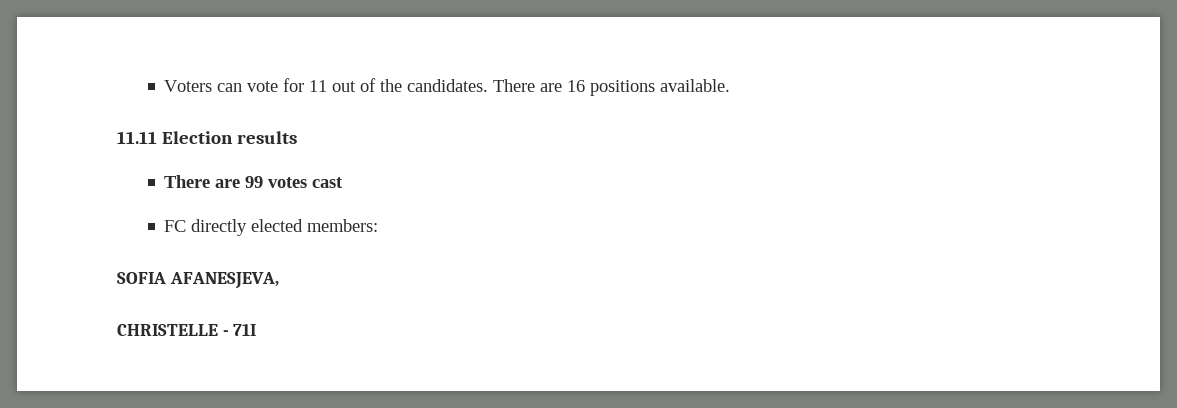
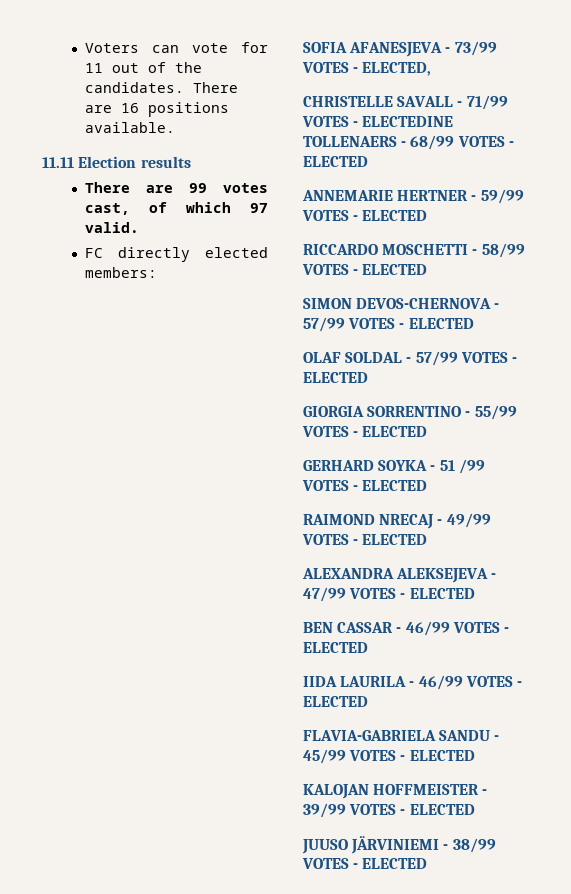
[312,177,344,188] cast -> [84,202,268,215] [84,222,139,233] cast, of which 97 valid.
[169,272,279,289] [117,323,257,336] AFANESJEVA, // CHRISTELLE - 71I -> [349,41,497,57] [302,62,432,76] [303,95,508,110] [302,116,454,127] [303,135,514,150] [303,156,368,167] [302,189,524,204] [302,210,428,221] [303,243,525,258] [302,264,428,275] [303,298,500,309] [303,317,474,332] [303,351,517,366] [303,372,368,383] [303,405,517,420] [302,426,428,437] [303,459,485,474] [302,480,428,491] [303,513,491,529] [302,534,428,545] [302,568,497,583] [303,587,475,602] [303,621,509,636] [303,642,368,653] [303,675,522,690] [303,696,368,707] [303,730,500,741] [303,749,475,764] [303,784,488,799] [303,803,475,818] [302,836,496,854] [302,858,428,869] AFANESJEVA - 73/99 VOTES - ELECTED, // CHRISTELLE SAVALL - 71/99 VOTES - ELECTEDINE TOLLENAERS - 68/99 VOTES - ELECTED // ANNEMARIE HERTNER - 59/99 VOTES - ELECTED // RICCARDO MOSCHETTI - 58/99 VOTES - ELECTED // SIMON DEVOS-CHERNOVA - 57/99 VOTES - ELECTED // OLAF SOLDAL - 57/99 VOTES - ELECTED // GIORGIA SORRENTINO - 55/99 VOTES - ELECTED // GERHARD SOYKA - 51 /99 VOTES - ELECTED // RAIMOND NRECAJ - 49/99 VOTES - ELECTED // ALEXANDRA ALEKSEJEVA - 47/99 VOTES - ELECTED // BEN CASSAR - 46/99 VOTES - ELECTED // IIDA LAURILA - 46/99 VOTES - ELECTED // FLAVIA-GABRIELA SANDU - 45/99 VOTES - ELECTED // KALOJAN HOFFMEISTER - 39/99 VOTES - ELECTED // JUUSO JÄRVINIEMI - 38/99 VOTES - ELECTED

